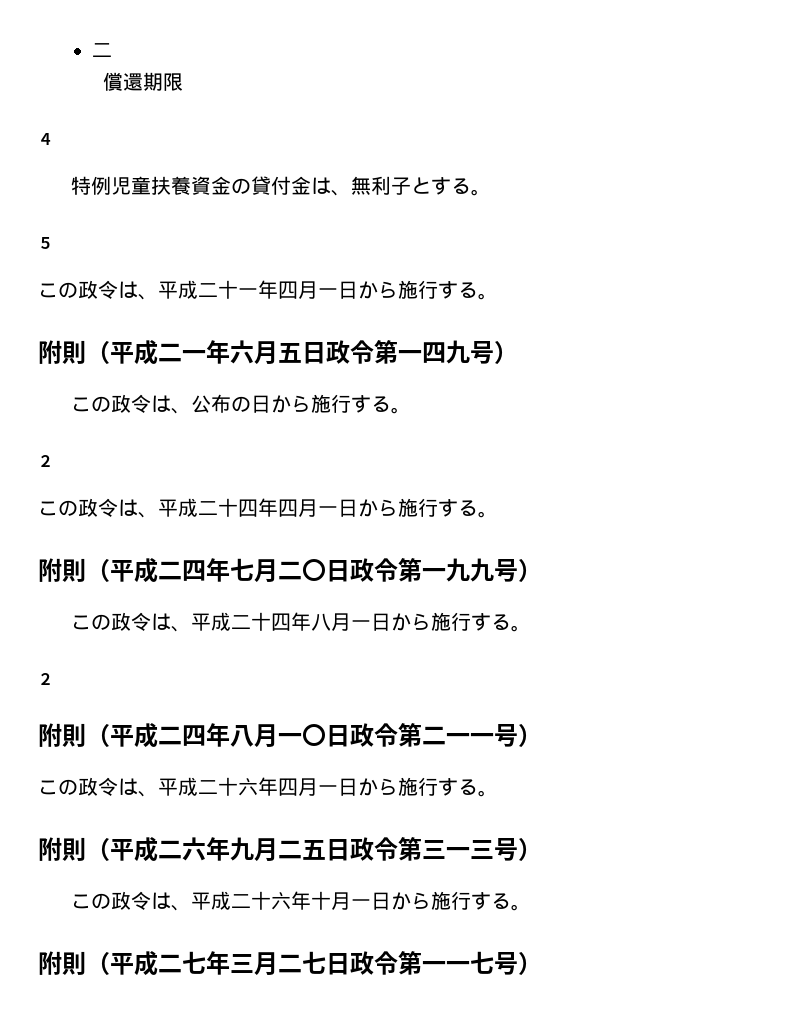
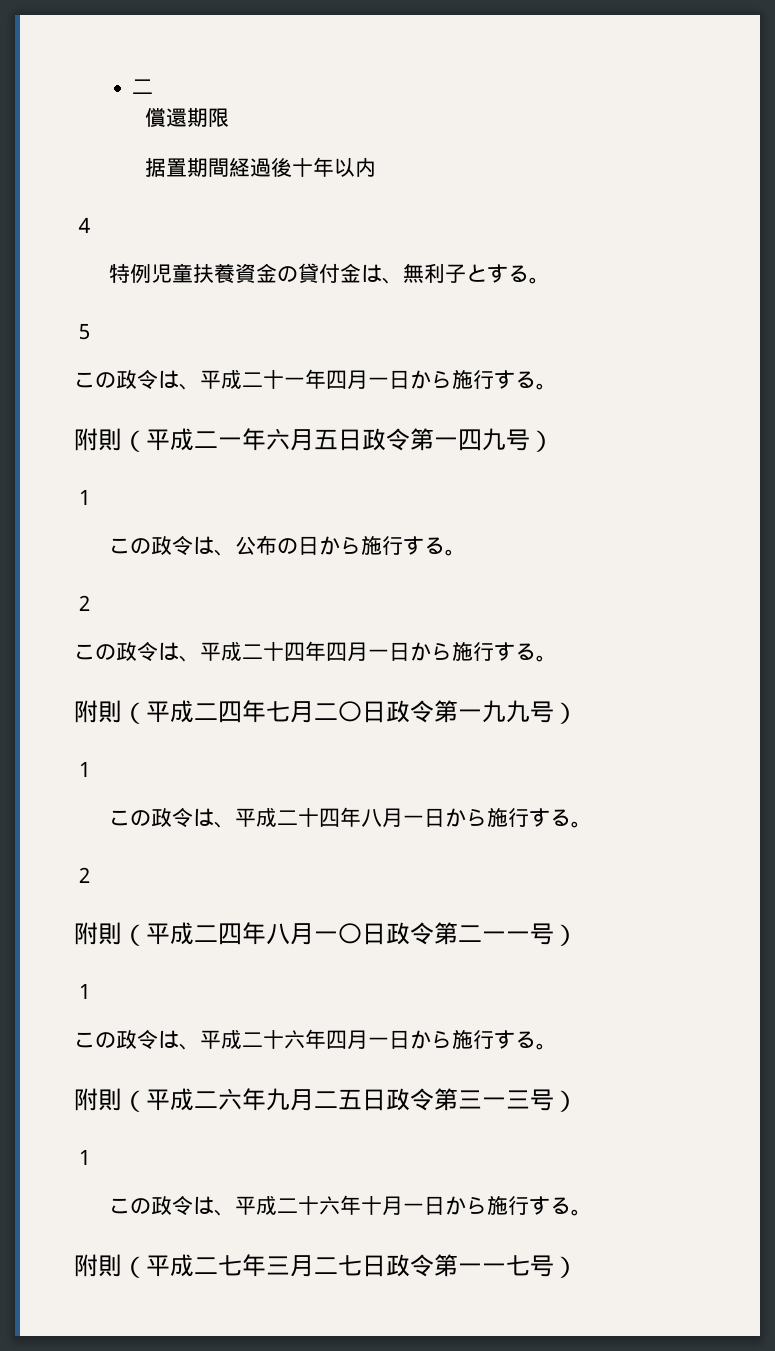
(184, 82) none -> [144,157,376,177] // 据置期間経過後十年以内
(518, 352) none -> [74,489,95,505] // １
(542, 570) none -> [74,761,95,777] // １
(542, 735) none -> [74,983,95,999] // １
(542, 849) none -> [74,1149,95,1165] // １

